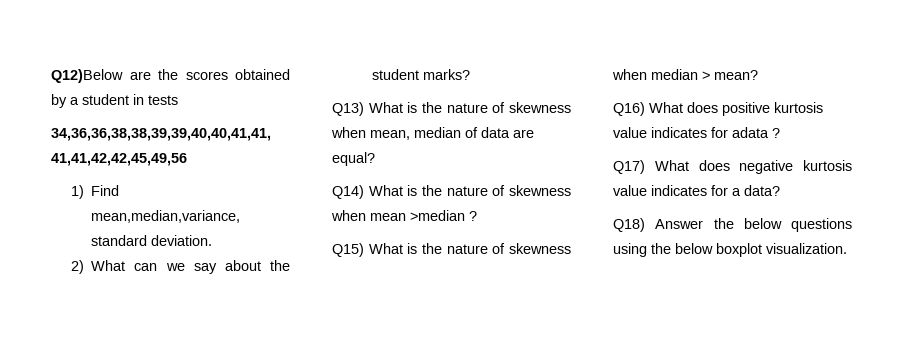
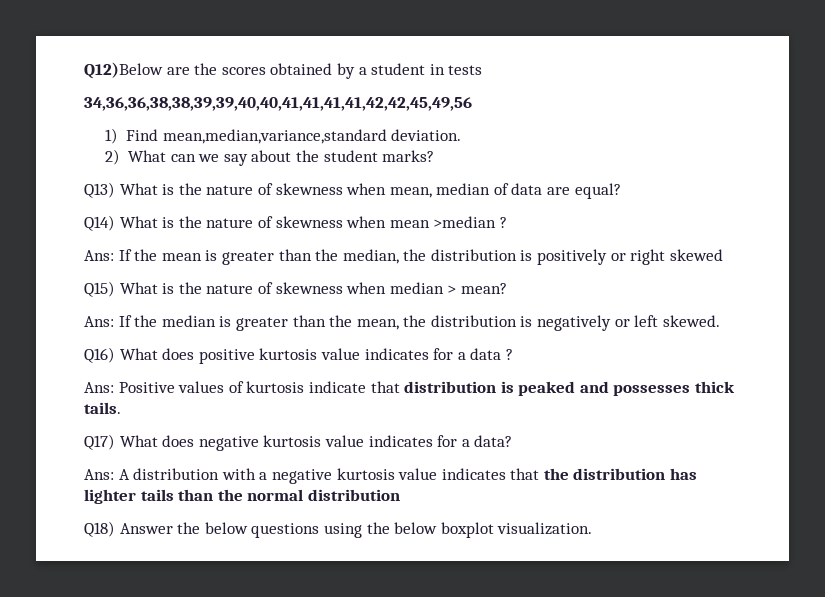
(477, 216) none -> [84,249,723,265] // Ans: If the mean is greater than the median, the distribution is positively or right skewed
(758, 75) none -> [84,315,720,331] // Ans: If the median is greater than the mean, the distribution is negatively or left skewed.
[732,127,780,138] adata ? -> [457,348,513,360] [84,381,736,396] [84,402,121,414] a data ? // Ans: Positive values of kurtosis indicate that distribution is peaked and possesses thick tails.
(780, 190) none -> [84,468,698,484] [84,489,400,504] // Ans: A distribution with a negative kurtosis value indicates that the distribution has lighter tails than the normal distribution

